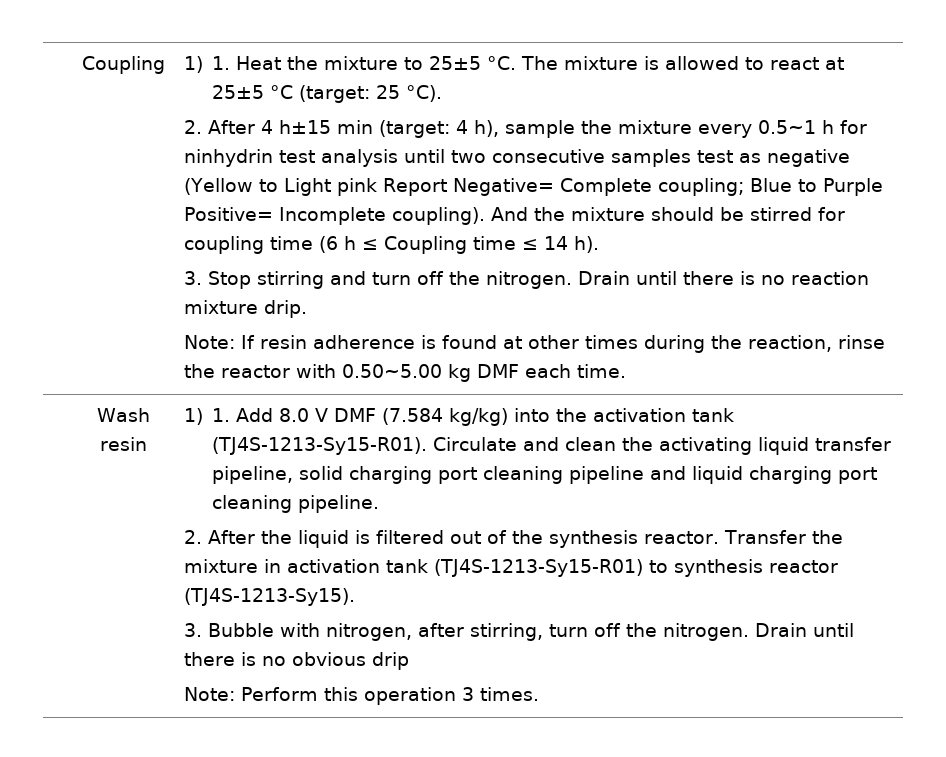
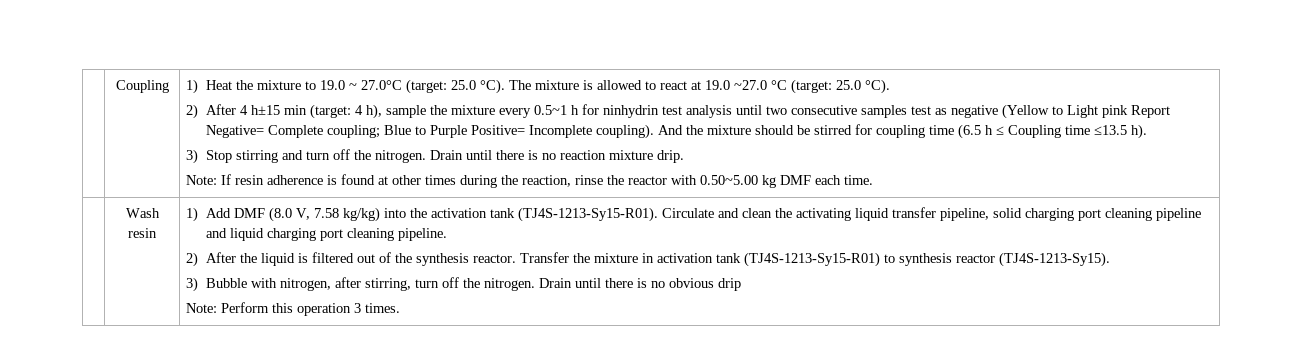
[211,56,230,70] 1. -> (199, 86) none
[428,56,516,70] 25±5 °C. -> [319,79,505,94] 19.0 ~ 27.0°C (target: 25.0 °C).
[211,85,264,99] 25±5 -> [704,80,767,90] 19.0 ~27.0
[375,85,400,99] 25 -> [835,80,861,90] 25.0
[183,120,202,134] 2. -> [186,104,199,119] 2)
[318,236,338,253] (6 -> [957,124,981,139] (6.5
[521,236,568,250] ≤ 14 -> [1093,125,1127,135] ≤13.5
[183,271,202,285] 3. -> [186,149,199,164] 3)
[211,408,443,425] 1. Add 8.0 V DMF (7.584 -> [205,207,339,222] Add DMF (8.0 V, 7.58
[183,530,202,544] 2. -> [186,252,199,267] 2)
[183,623,202,637] 3. -> [186,277,199,292] 3)

